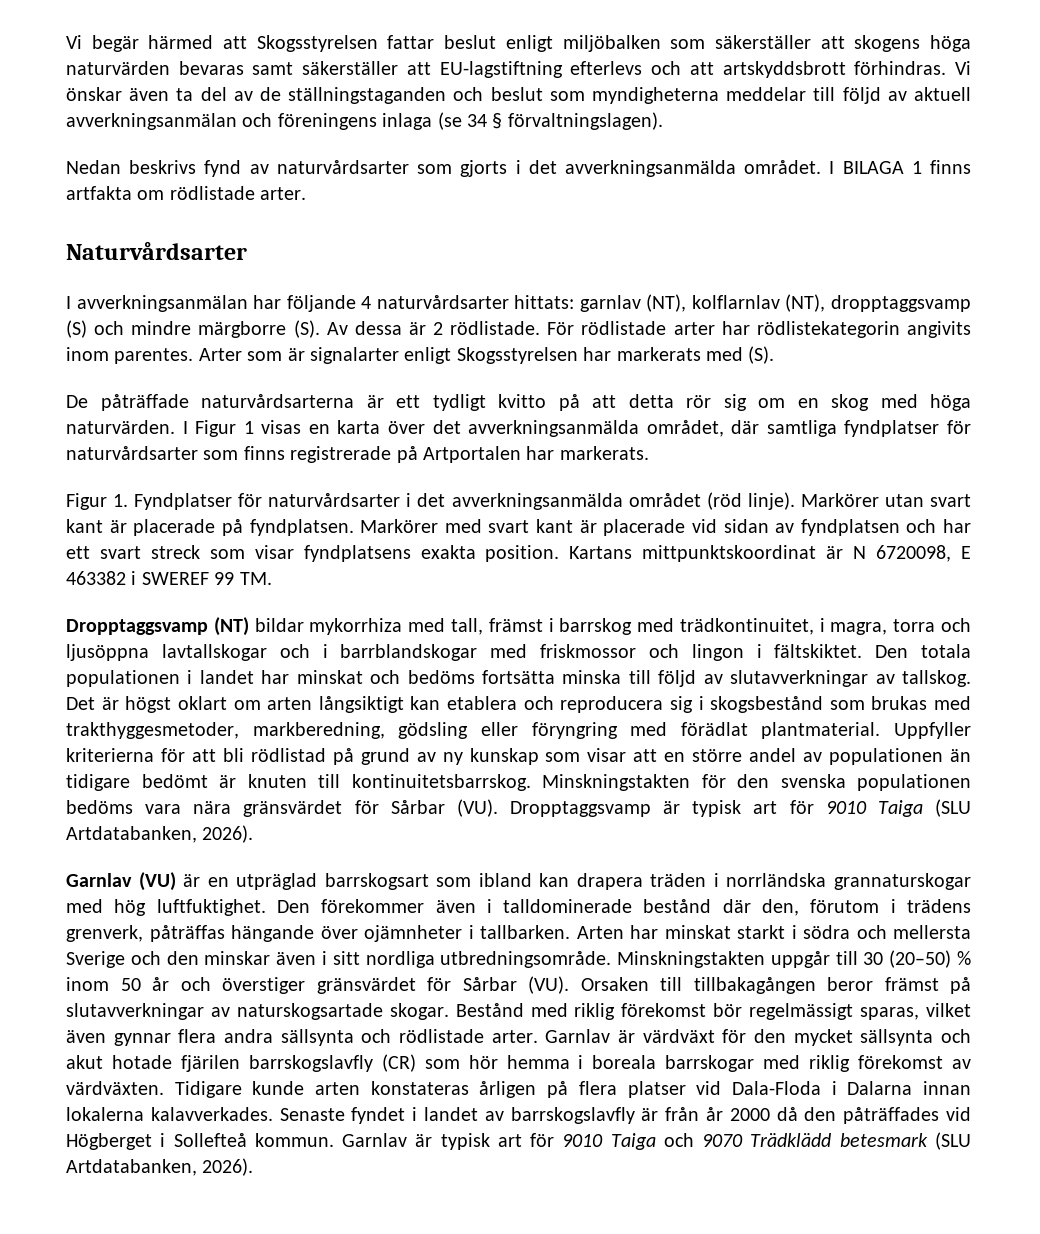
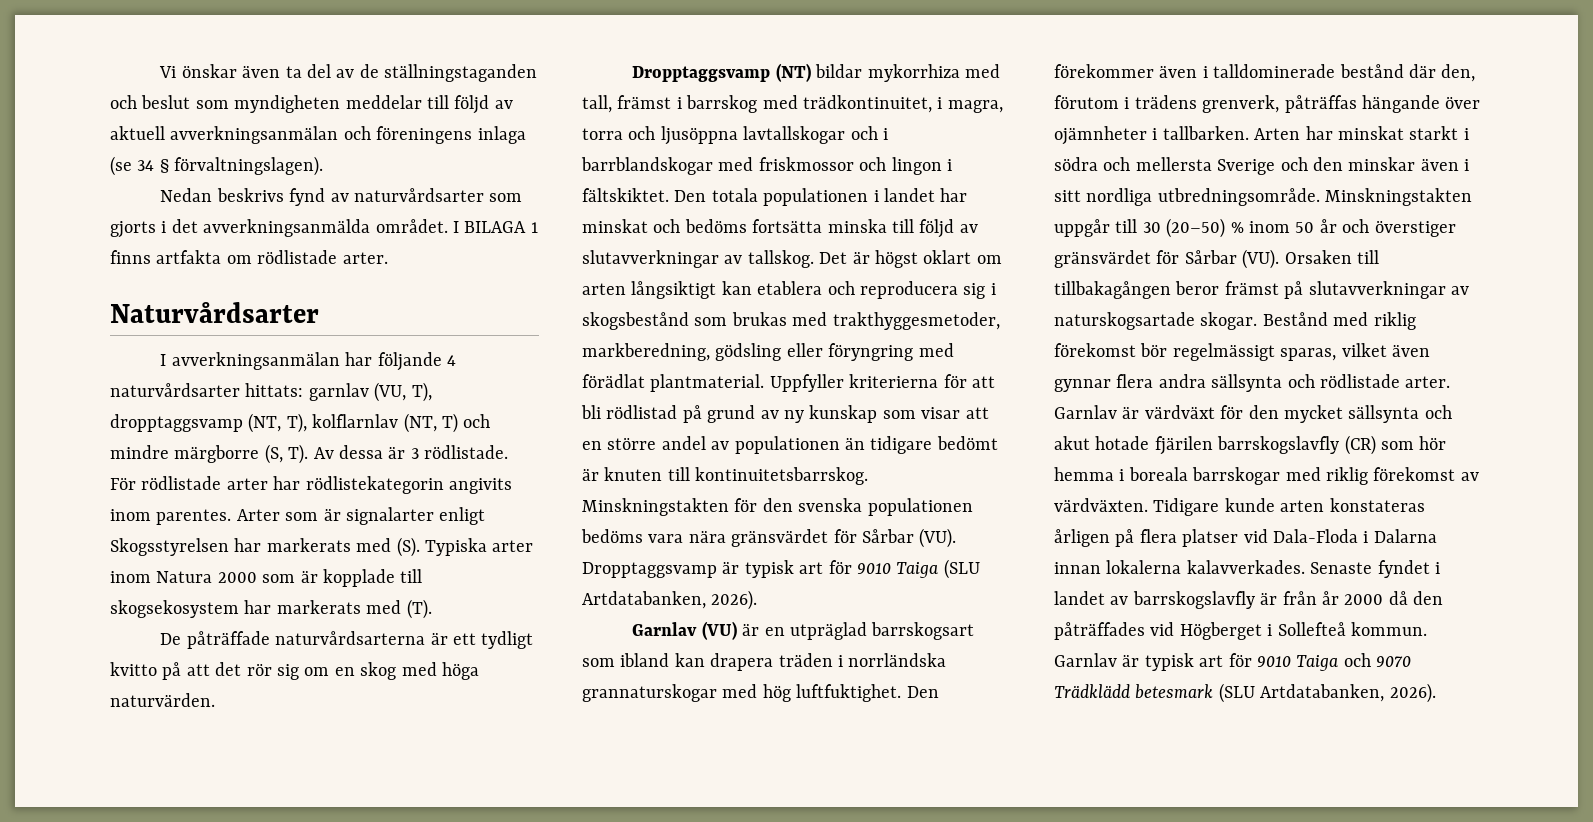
[66,35,972,52] [66,61,972,78] Vi begär härmed att Skogsstyrelsen fattar beslut enligt miljöbalken som säkerställer att skogens höga naturvärden bevaras samt säkerställer att EU-lagstiftning efterlevs och att artskyddsbrott förhindras. Vi -> [159,66,177,78] Vi
[592,87,719,104] myndigheterna -> [234,95,341,113] myndigheten
[646,294,971,312] [66,320,87,338] (NT), kolflarnlav (NT), dropptaggsvamp (S) -> [374,382,432,402] [110,413,458,433] (VU, T), dropptaggsvamp (NT, T), kolflarnlav (NT, T)
[293,320,320,338] (S). -> [264,444,309,464] (S, T).
[433,322,444,335] 2 -> [410,448,419,459] 3
(775, 355) none -> [425,538,534,556] [110,569,423,587] [110,599,432,619] Typiska arter inom Natura 2000 som är kopplade till skogsekosystem har markerats med (T).
[628,394,674,408] detta -> [215,662,242,676] det
[182,420,971,437] [66,446,649,463] [66,492,972,510] [66,519,971,536] [66,545,971,562] [66,571,272,585] I Figur 1 visas en karta över det avverkningsanmälda området, där samtliga fyndplatser för naturvårdsarter som finns registrerade på Artportalen har markerats. // Figur 1. Fyndplatser för naturvårdsarter i det avverkningsanmälda området (röd linje). Markörer utan svart kant är placerade på fyndplatsen. Markörer med svart kant är placerade vid sidan av fyndplatsen och har ett svart streck som visar fyndplatsens exakta position. Kartans mittpunktskoordinat är N 6720098, E 463382 i SWEREF 99 TM. -> (215, 700) none

